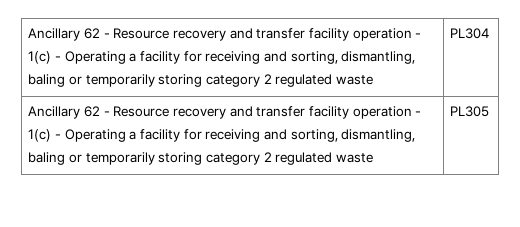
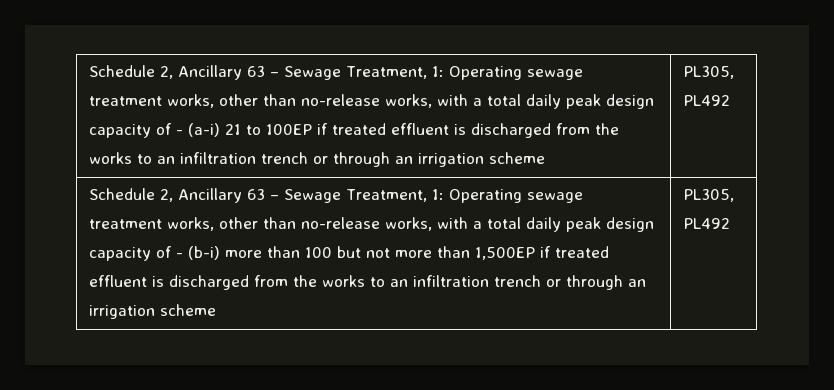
[28,28,422,41] [28,51,416,64] [28,74,373,87] [450,28,490,39] [28,106,422,119] [28,129,416,142] [28,152,373,165] [450,106,490,117] Ancillary 62 - Resource recovery and transfer facility operation - 1(c) - Operating a facility for receiving and sorting, dismantling, baling or temporarily storing category 2 regulated waste | PL304 // Ancillary 62 - Resource recovery and transfer facility operation - 1(c) - Operating a facility for receiving and sorting, dismantling, baling or temporarily storing category 2 regulated waste | PL305 -> [88,65,583,80] [88,94,654,109] [88,123,619,138] [88,152,545,167] [682,66,734,79] [682,95,730,106] [88,188,583,203] [88,217,654,232] [88,246,609,261] [88,275,646,290] [88,304,216,319] [682,189,734,202] [682,218,730,229] Schedule 2, Ancillary 63 – Sewage Treatment, 1: Operating sewage treatment works, other than no-release works, with a total daily peak design capacity of - (a-i) 21 to 100EP if treated effluent is discharged from the works to an infiltration trench or through an irrigation scheme | PL305, PL492 // Schedule 2, Ancillary 63 – Sewage Treatment, 1: Operating sewage treatment works, other than no-release works, with a total daily peak design capacity of - (b-i) more than 100 but not more than 1,500EP if treated effluent is discharged from the works to an infiltration trench or through an irrigation scheme | PL305, PL492

